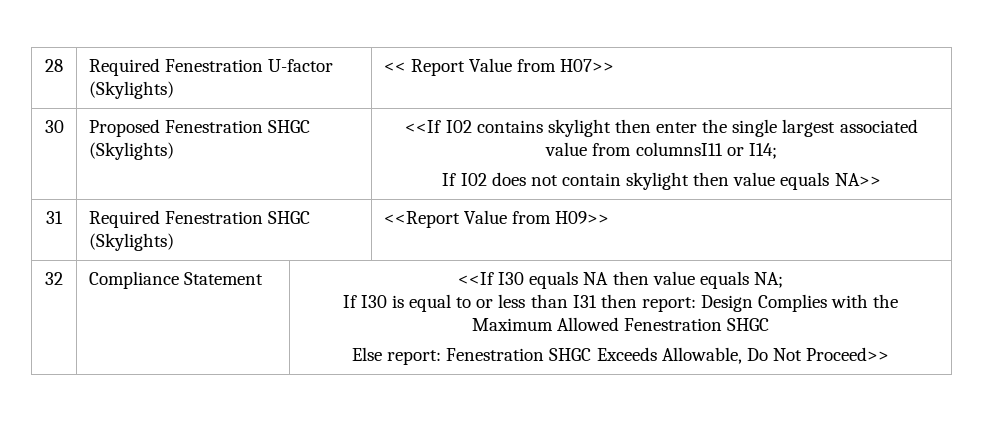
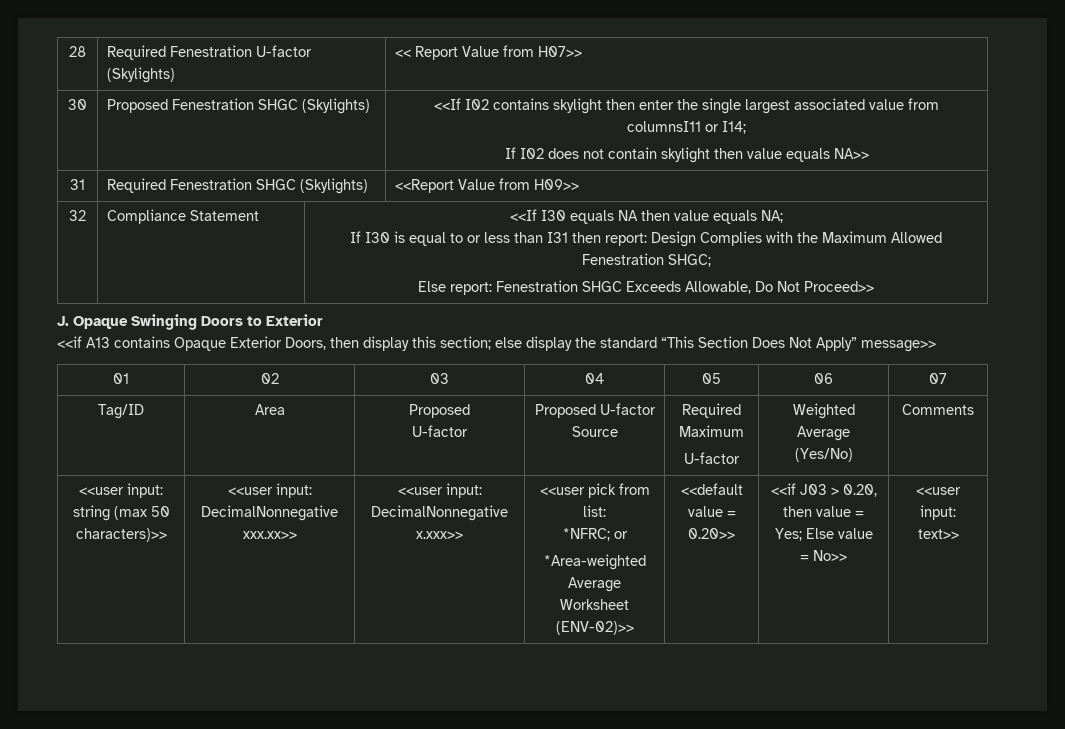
[727,318,770,331] SHGC -> [667,254,711,267] SHGC;
(890, 354) none -> [57,314,323,330] [57,336,936,352] [113,373,129,384] [260,373,279,384] [430,373,449,384] [585,373,604,384] [702,373,721,384] [814,373,833,384] [929,373,947,384] [98,404,144,419] [254,404,285,415] [409,404,470,418] [412,425,468,437] [534,403,656,418] [571,426,618,437] [682,403,741,418] [679,425,744,437] [684,452,740,464] [792,403,855,419] [797,426,850,441] [794,448,853,462] [902,404,974,415] [79,483,163,498] [72,505,170,521] [75,528,167,542] [227,483,312,498] [201,505,338,521] [242,531,297,539] [397,483,482,498] [371,505,508,521] [416,531,463,539] [539,483,650,498] [583,505,606,517] [562,528,628,541] [543,554,646,570] [568,577,621,592] [560,599,629,610] [555,621,634,635] [680,483,743,495] [687,506,736,517] [688,528,735,539] [770,483,877,497] [783,506,864,517] [774,528,873,541] [800,550,847,561] [916,487,961,495] [920,505,956,520] [917,529,959,539] // J. Opaque Swinging Doors to Exterior // <<if A13 contains Opaque Exterior Doors, then display this section; else display the standard “This Section Does Not Apply” message>> // 01 | 02 | 03 | 04 | 05 | 06 | 07 // Tag/ID | Area | Proposed // U-factor | Proposed U-factor Source | Required Maximum // U-factor | Weighted Average (Yes/No) | Comments // <<user input: string (max 50 characters)>> | <<user input: DecimalNonnegative xxx.xx>> | <<user input: DecimalNonnegative x.xxx>> | <<user pick from list: // *NFRC; or // *Area-weighted Average Worksheet (ENV-02)>> | <<default value = 0.20>> | <<if J03 > 0.20, then value = Yes; Else value = No>> | <<user input: text>>

